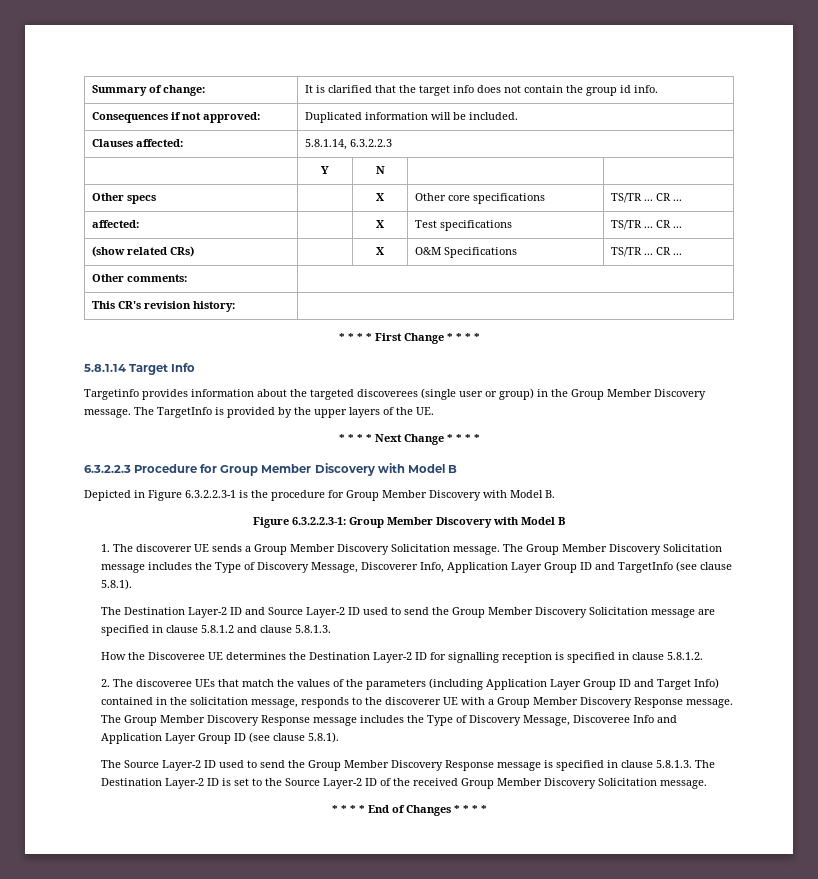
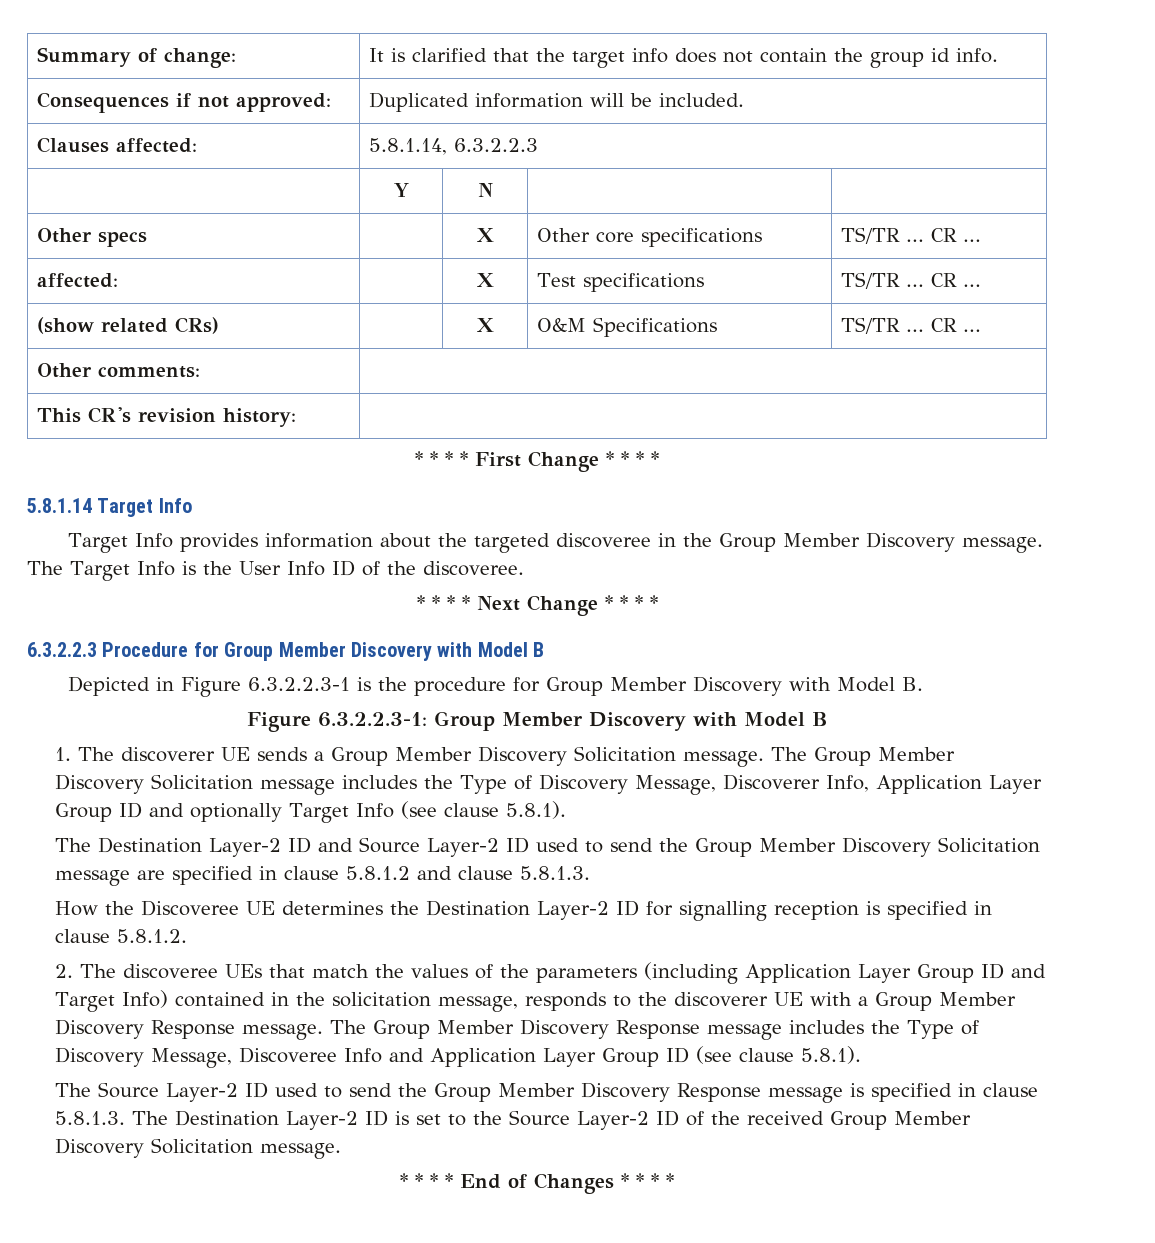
[84,389,139,400] Targetinfo -> [68,533,174,553] Target Info
[357,388,534,400] discoverees (single user or group) -> [556,533,652,548] discoveree
[157,407,434,418] TargetInfo is provided by the upper layers of the UE. -> [70,560,524,581] Target Info is the User Info ID of the discoveree.
[617,562,673,573] TargetInfo -> [189,803,394,823] optionally Target Info

